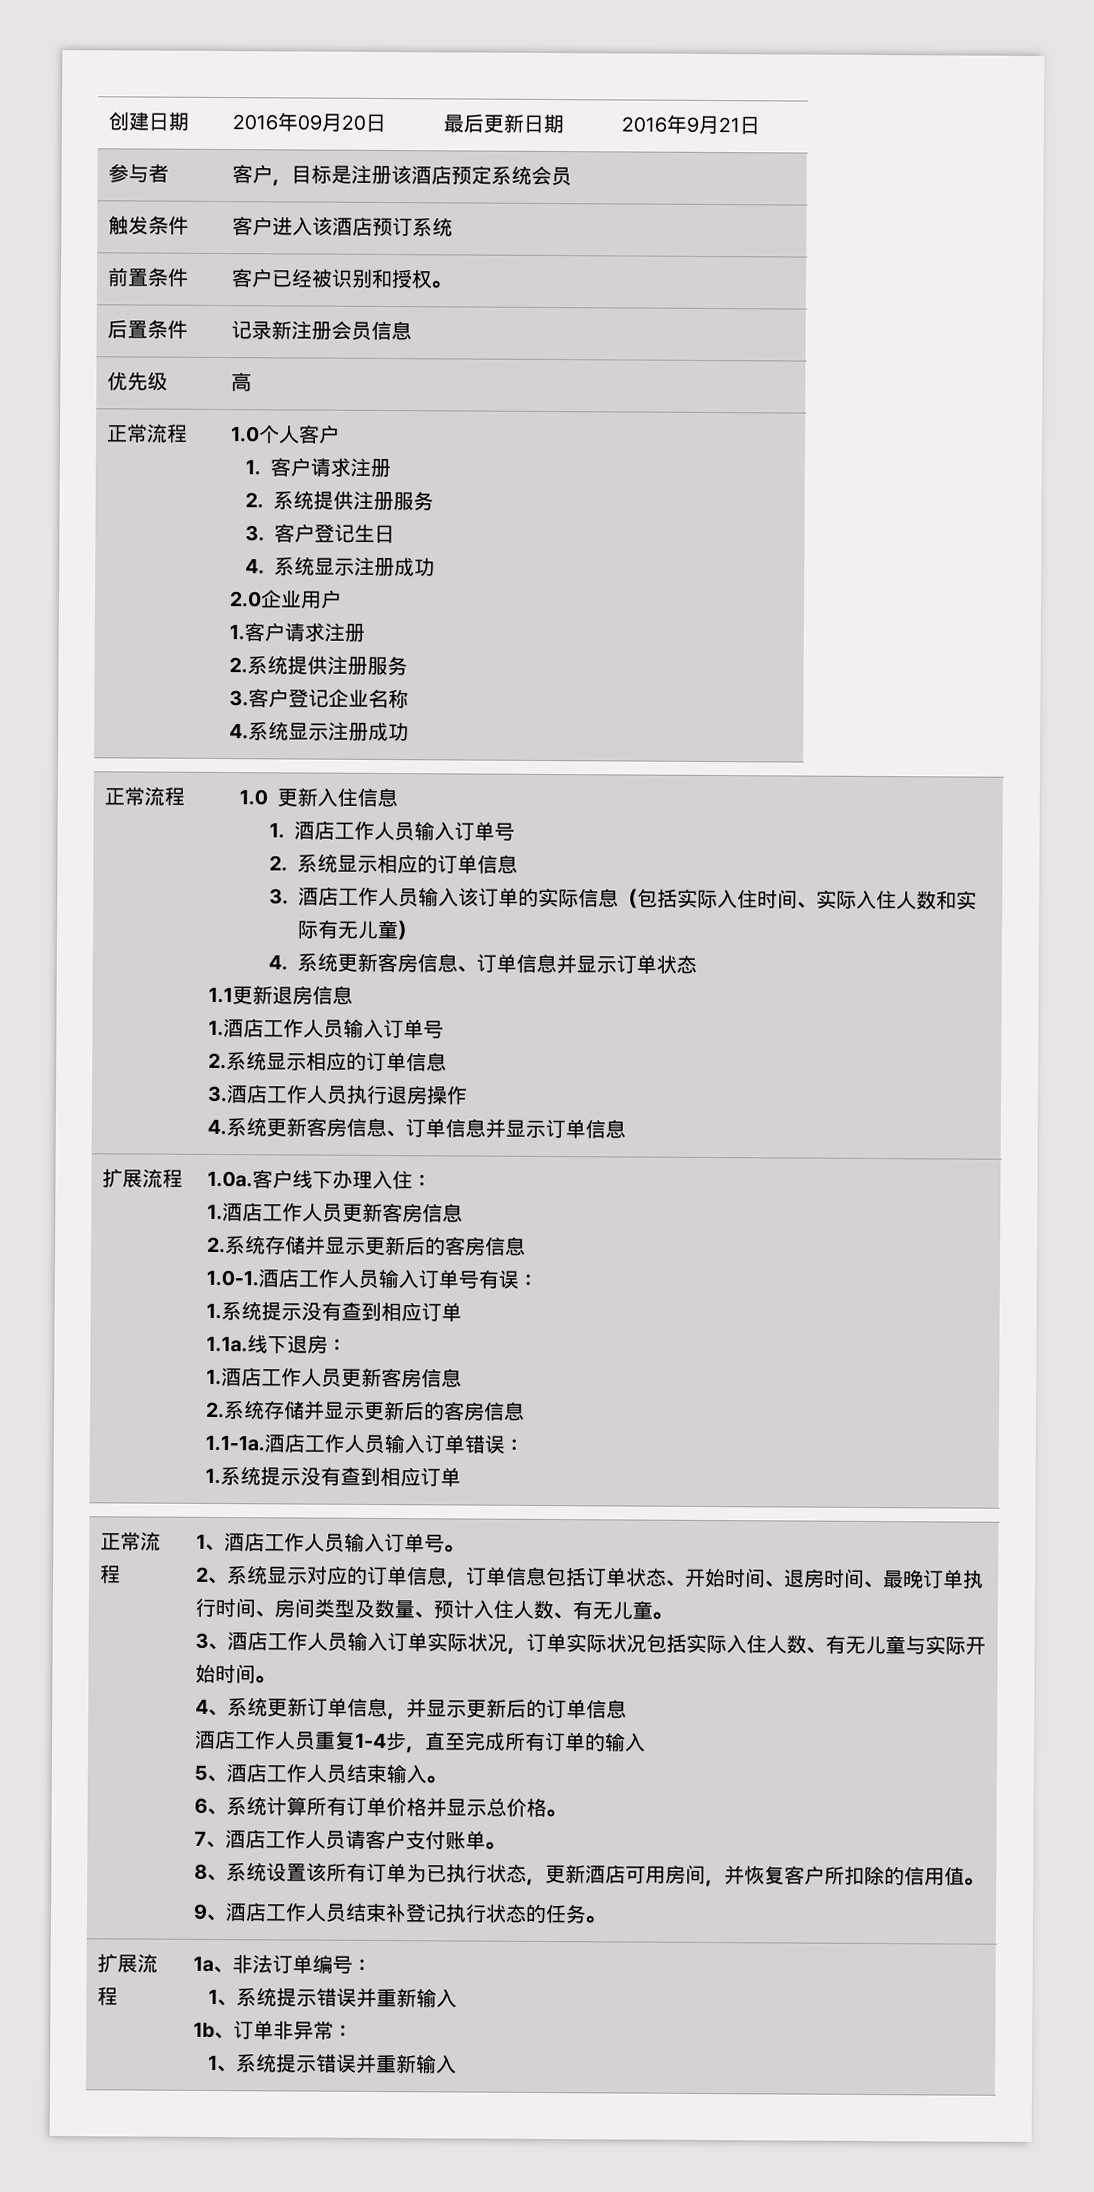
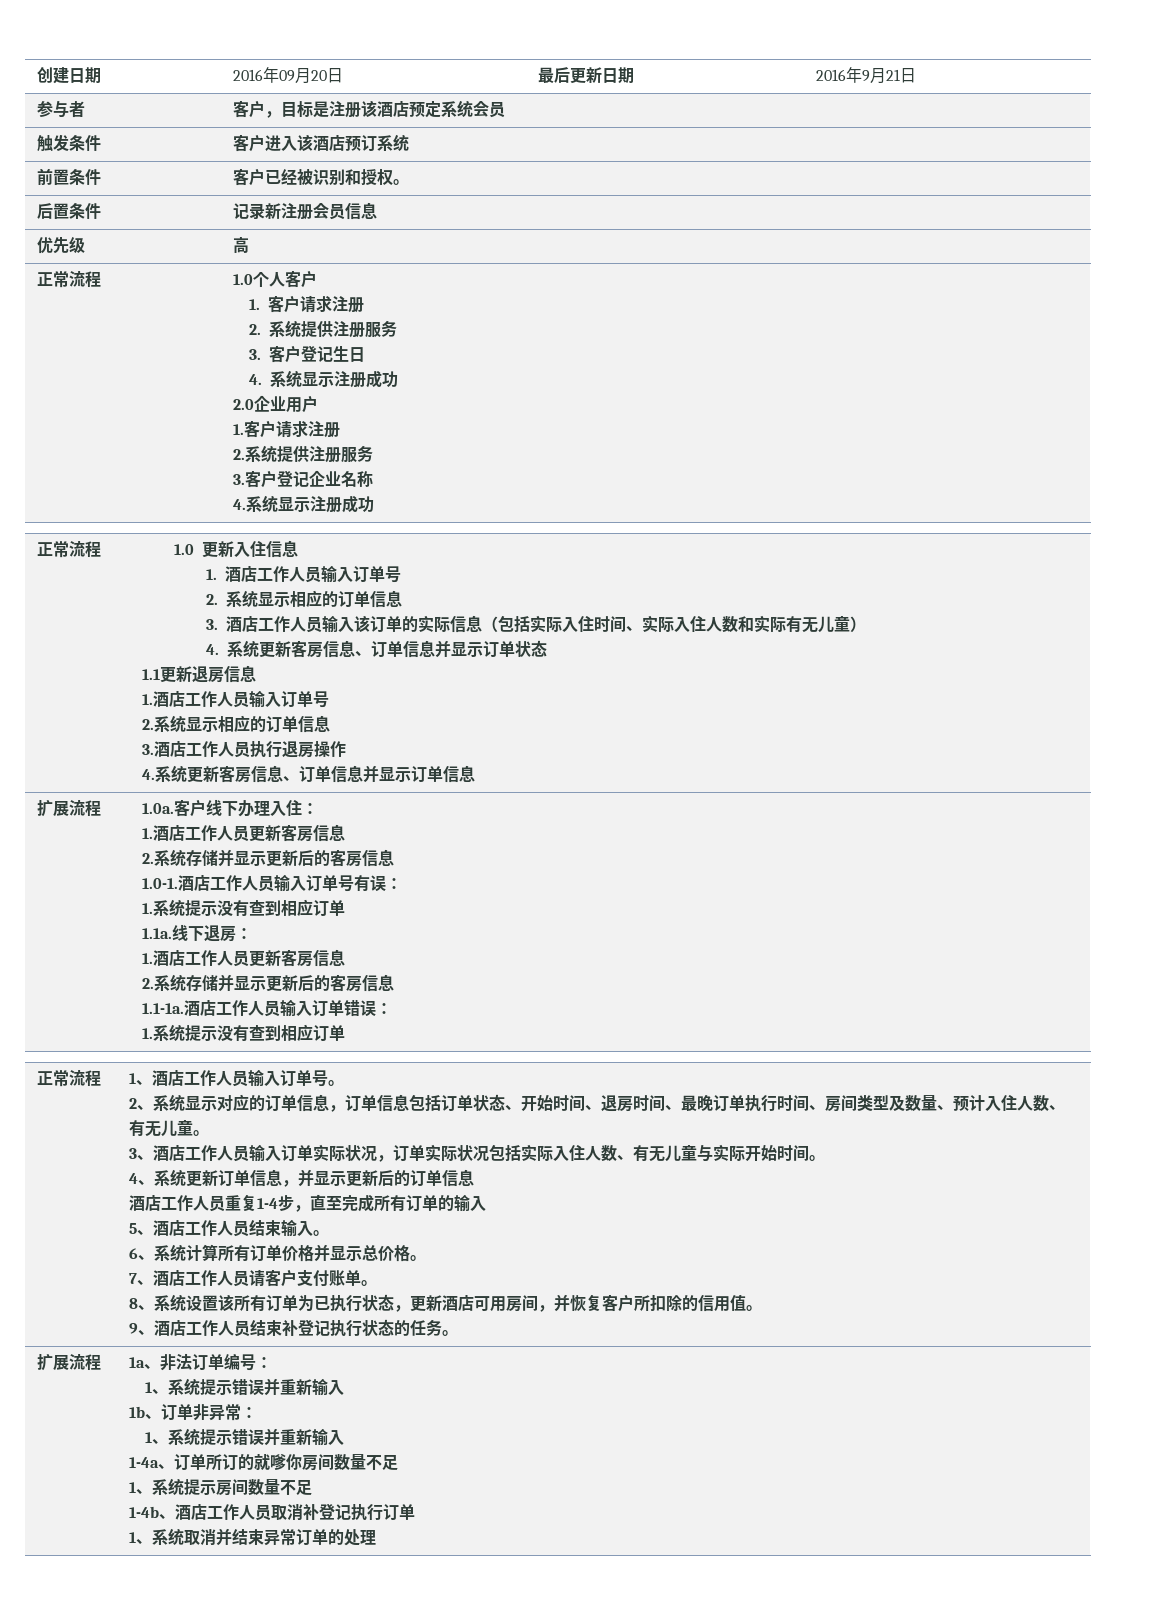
(458, 2064) none -> [128,1453,398,1471] [128,1478,312,1496] [128,1503,415,1521] [128,1528,376,1546] // 1-4a、订单所订的就嗲你房间数量不足 // 1、系统提示房间数量不足 // 1-4b、酒店工作人员取消补登记执行订单 // 1、系统取消并结束异常订单的处理

